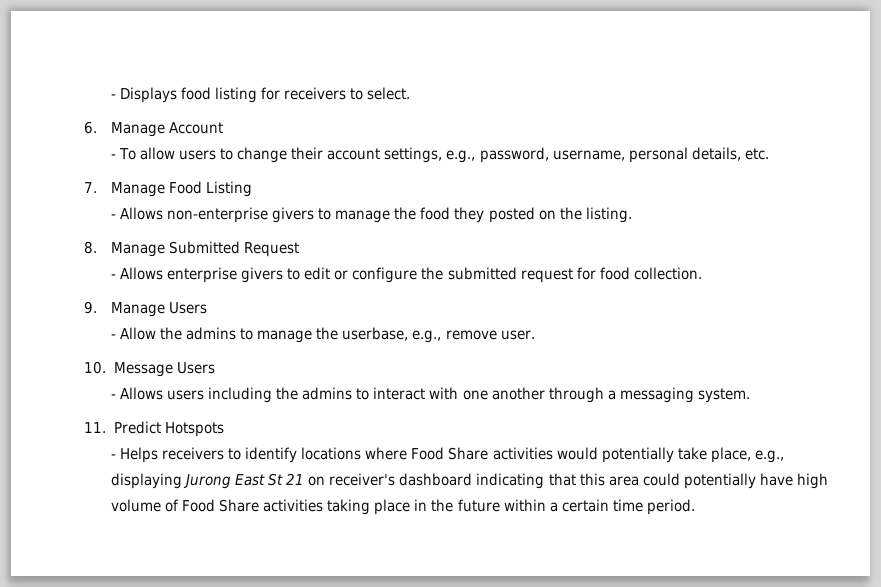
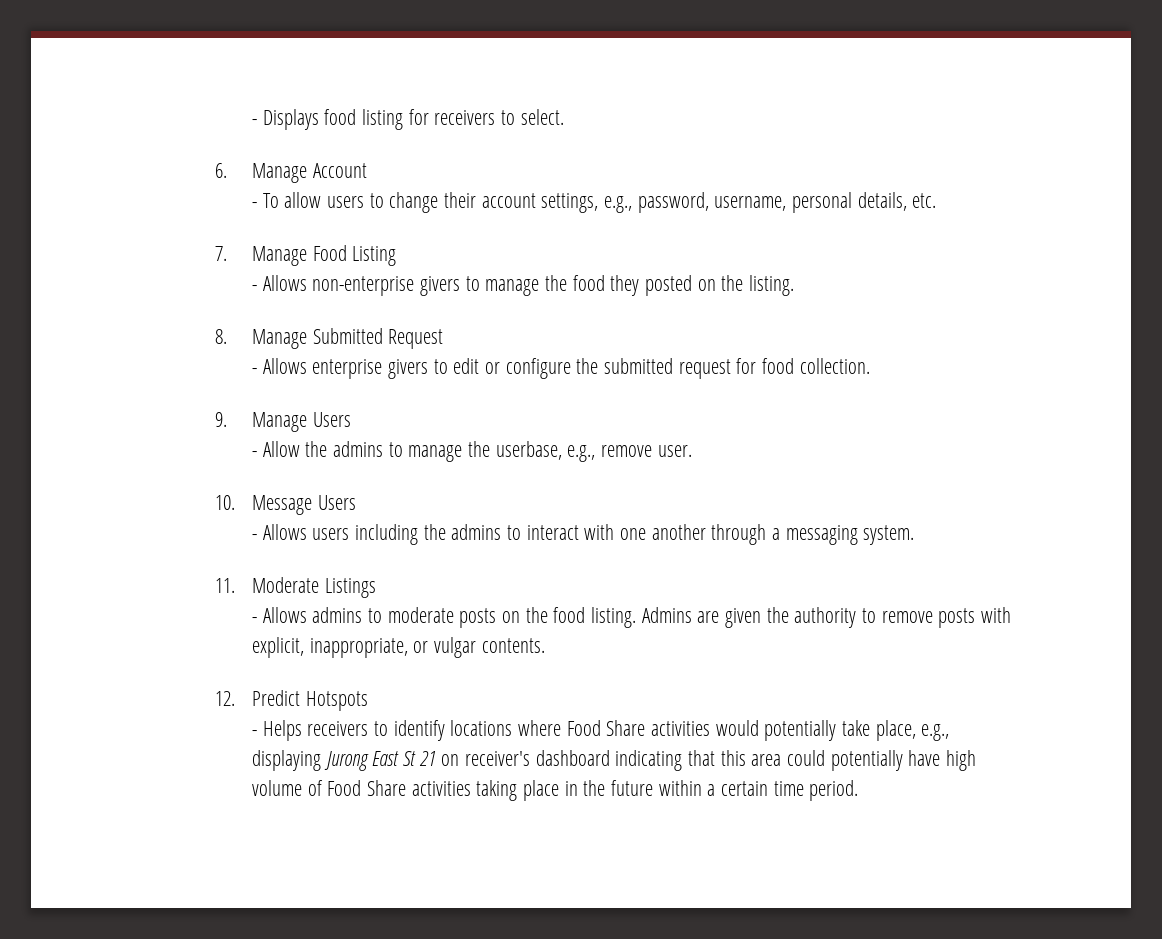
(107, 427) none -> [251,577,376,598] [251,607,1011,628] [251,637,545,658] [215,691,236,706] Moderate Listings // - Allows admins to moderate posts on the food listing. Admins are given the authority to remove posts with explicit, inappropriate, or vulgar contents. // 12.

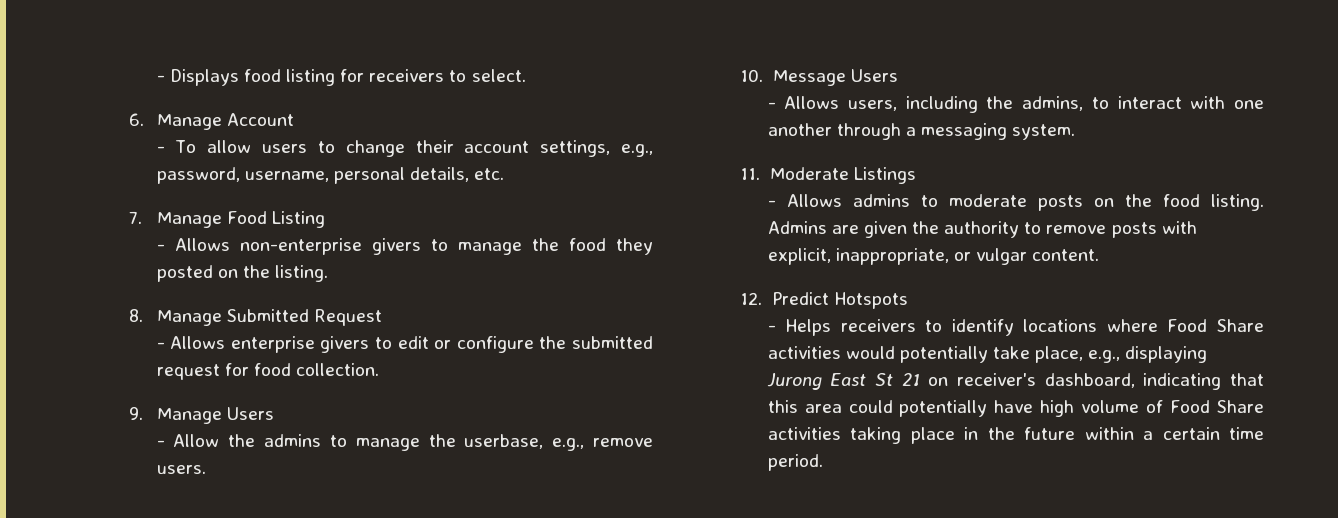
[657,445,692,457] user. -> [156,465,206,474] users.
[312,528,350,540] users -> [848,100,898,111] users,
[451,524,502,540] admins -> [1022,96,1084,111] admins,
[481,638,545,653] contents. -> [1032,249,1100,261] content.
[535,750,610,766] dashboard -> [1044,373,1135,388] dashboard,

